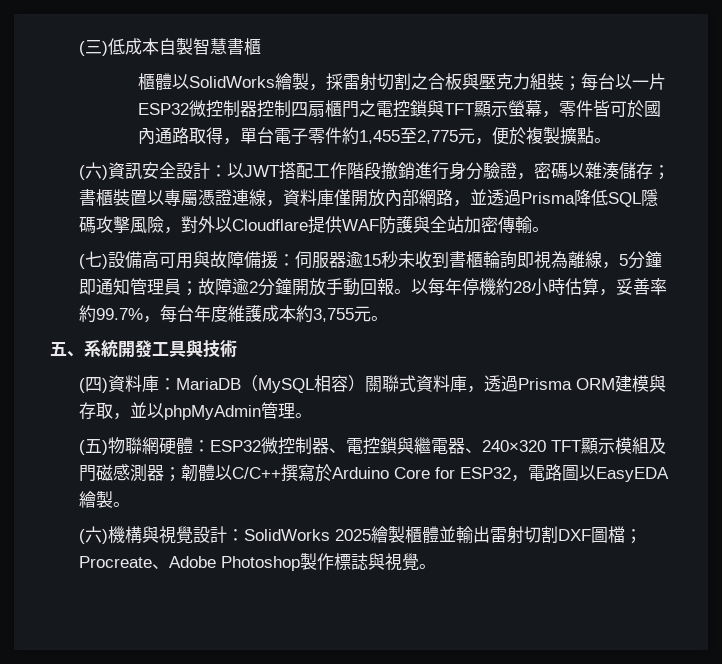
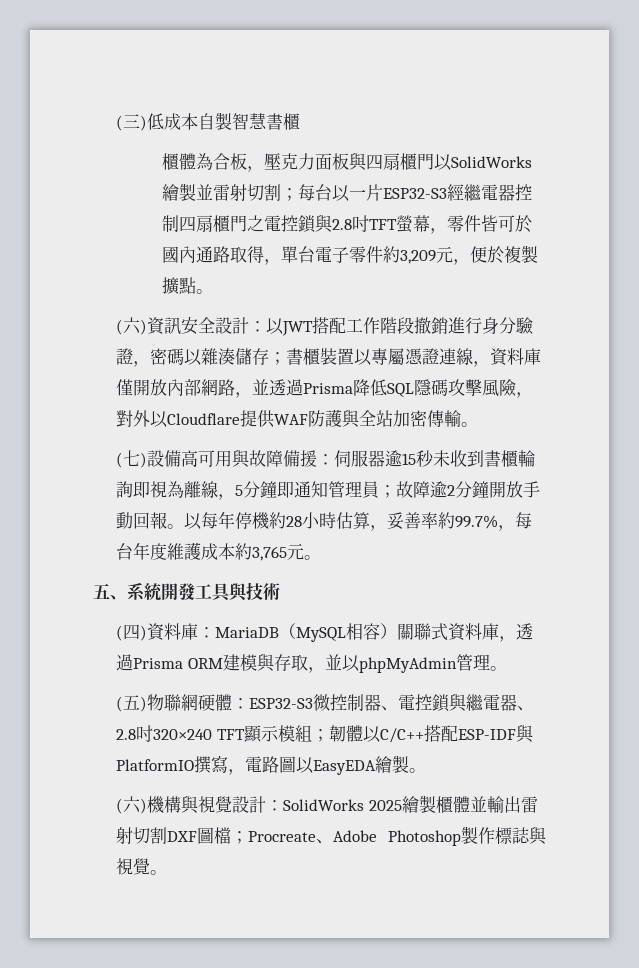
(172, 81) none -> [195,153,434,172] 為合板，壓克力面板與四扇櫃門
[308,73,564,91] ，採雷射切割之合板與壓克力組裝 -> [195,184,281,201] 並雷射切割
[137,100,240,118] ESP32微控制 -> [382,184,498,201] ESP32-S3經繼電
[443,101,508,117] TFT顯示 -> [331,215,397,232] 2.8吋TFT
[358,128,458,144] 1,455至2,775 -> [399,250,436,264] 3,209
[313,308,355,322] 3,755 -> [251,546,287,561] 3,765
[210,440,262,452] ESP32 -> [248,698,313,709] ESP32-S3
[482,440,547,452] 240×320 -> [115,725,212,742] 2.8吋320×240
[649,437,667,454] [79,464,512,482] 及門磁感測器；韌體以C/C++撰寫於Arduino Core for ESP32 -> [311,725,534,743] [115,755,228,774] ；韌體以C/C++搭配ESP-IDF與PlatformIO撰寫

